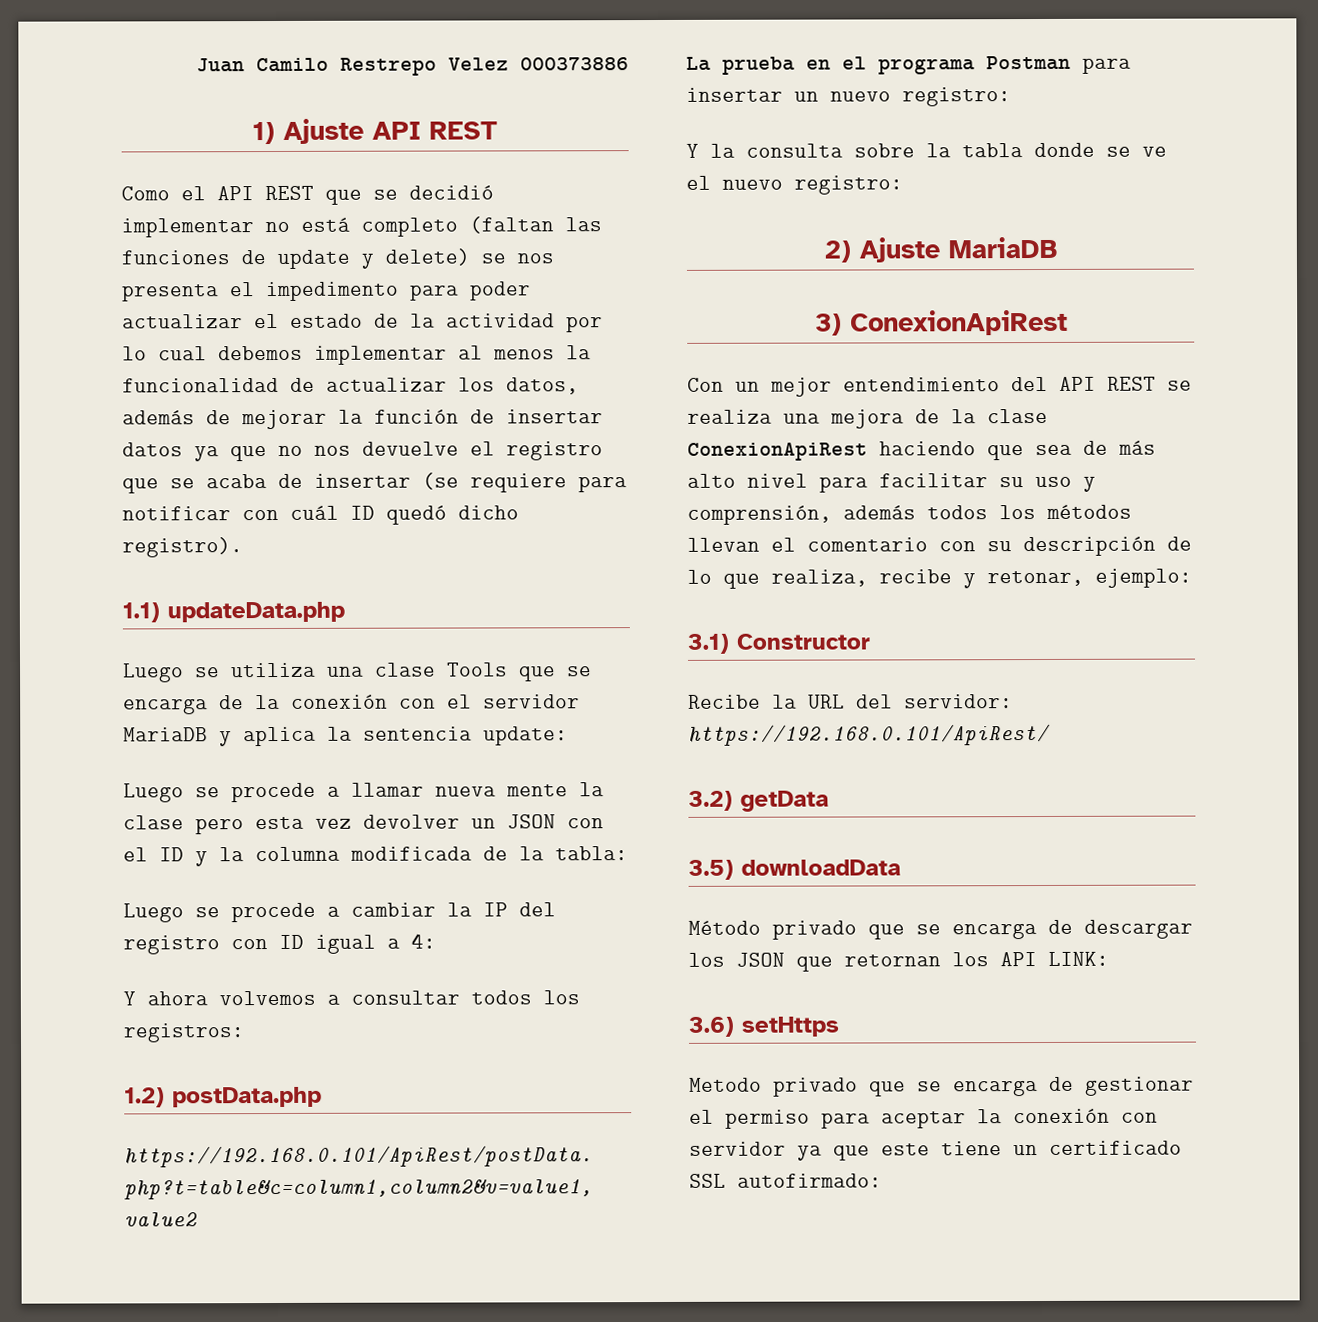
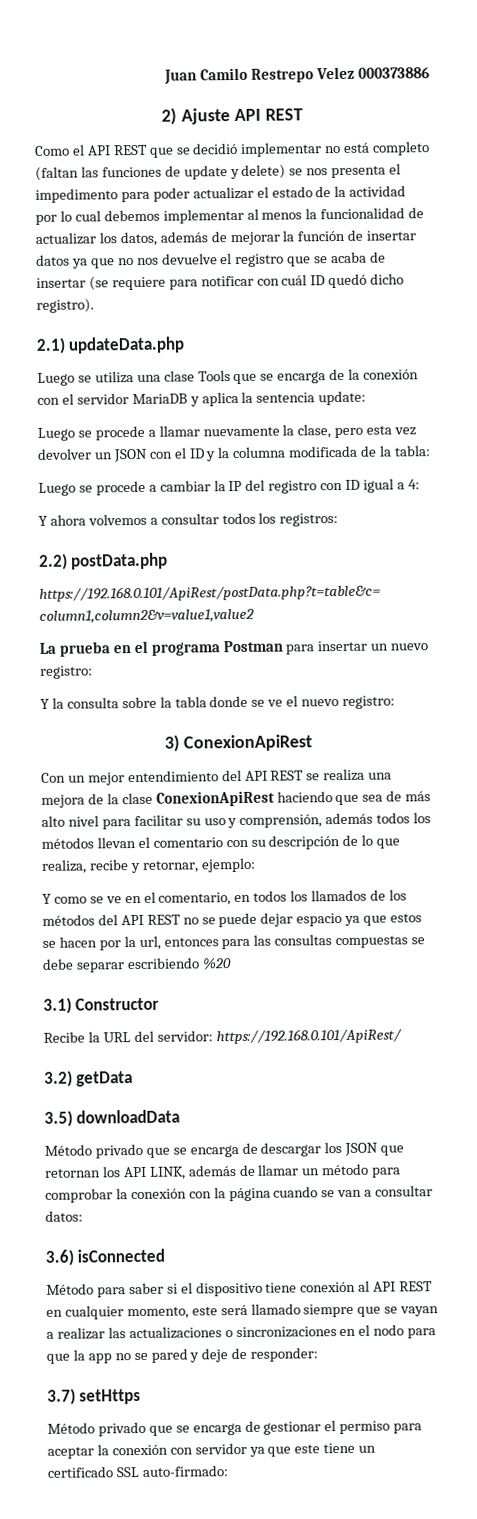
[252,122,275,145] 1) -> [161,107,178,125] 2)
[122,602,160,623] 1.1) -> [36,337,66,354] 2.1)
[435,782,604,797] [123,815,184,830] nueva mente la clase -> [202,424,332,439] nuevamente la clase,
[124,1087,165,1108] 1.2) -> [38,553,68,570] 2.2)
[823,236,1057,263] // 2) Ajuste MariaDB -> (396, 702) none
[987,570,1084,587] retonar, -> [141,860,199,873] retornar,
(1192, 578) none -> [42,889,407,906] [42,912,423,928] [42,934,426,951] [42,957,232,973] // Y como se ve en el comentario, en todos los llamados de los métodos del API REST no se puede dejar espacio ya que estos se hacen por la url, entonces para las consultas compuestas se debe separar escribiendo %20
[1048,951,1109,966] [688,1016,734,1037] LINK: // 3.6) -> [148,1163,402,1180] [45,1185,434,1203] [45,1210,83,1222] [45,1248,166,1266] [46,1280,434,1298] [46,1303,440,1320] [46,1324,437,1340] [46,1347,319,1364] [47,1388,76,1405] LINK, además de llamar un método para comprobar la conexión con la página cuando se van a consultar datos: // 3.6) isConnected // Método para saber si el dispositivo tiene conexión al API REST en cualquier momento, este será llamado siempre que se vayan a realizar las actualizaciones o sincronizaciones en el nodo para que la app no se pared y deje de responder: // 3.7)
[689,1077,762,1092] Metodo -> [47,1422,95,1434] Método
[737,1173,882,1188] autofirmado: -> [141,1465,229,1477] auto-firmado:

